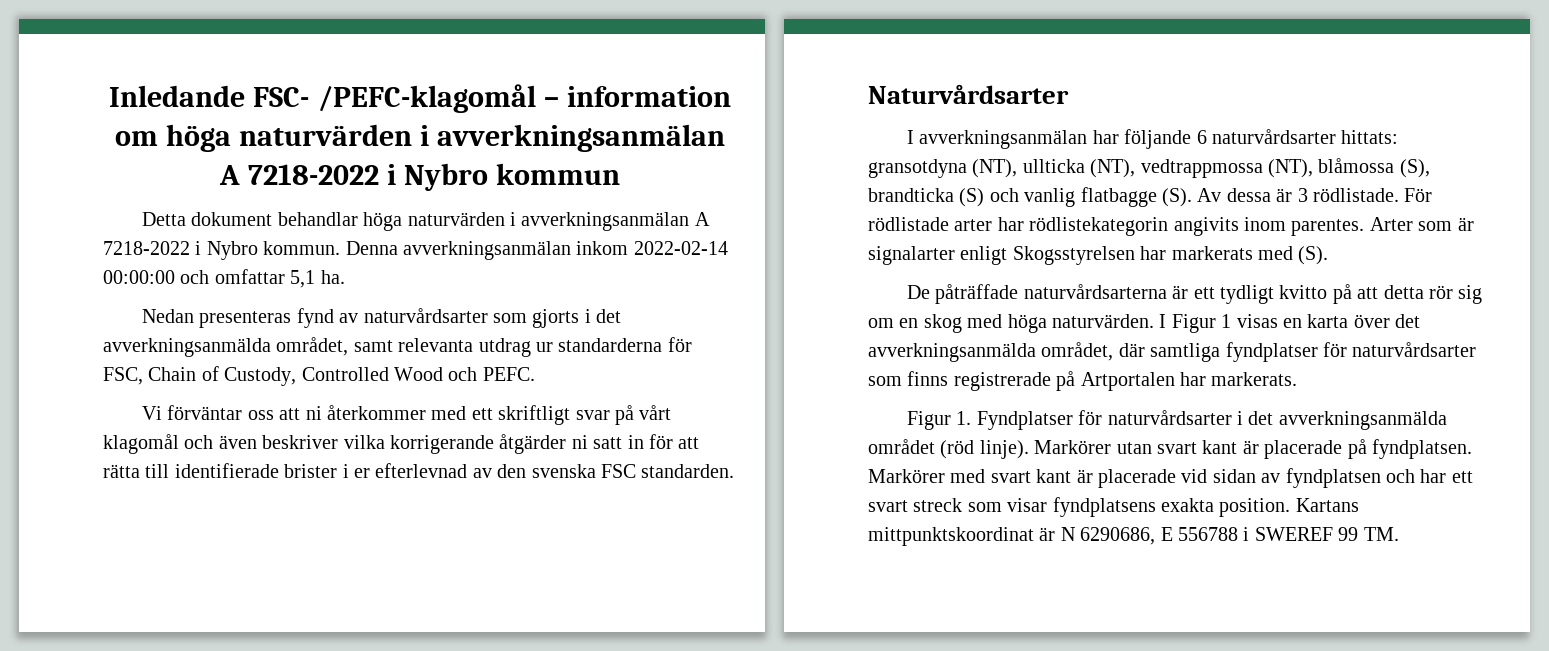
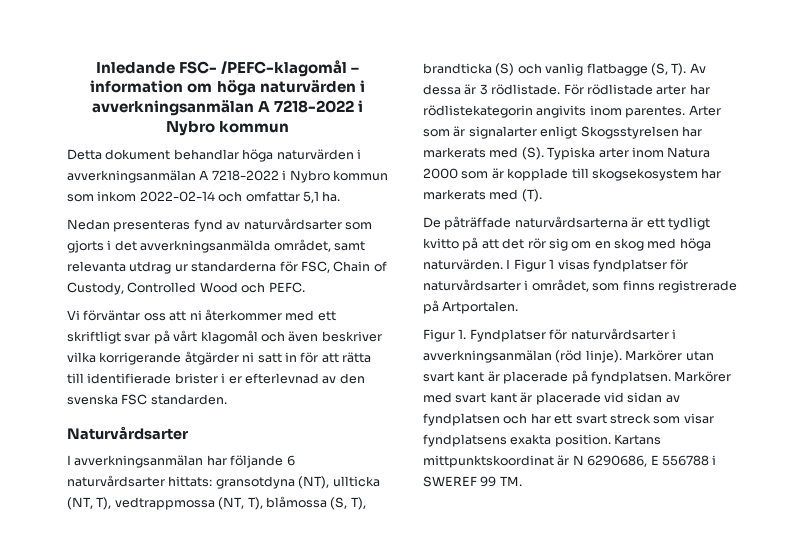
[263,241,571,260] kommun. Denna avverkningsanmälan -> [332,170,388,181] [67,194,94,202] kommun som
[103,270,175,284] 00:00:00 -> (215, 196) none
[1090,158,1430,178] (NT), vedtrappmossa (NT), blåmossa (S), -> [67,496,366,510] (NT, T), vedtrappmossa (NT, T), blåmossa (S, T),
[1162,188,1192,207] (S). -> [650,63,687,76] (S, T).
(1329, 255) none -> [547,147,711,160] [423,168,722,181] [423,189,542,202] Typiska arter inom Natura 2000 som är kopplade till skogsekosystem har markerats med (T).
[1383,285,1424,299] detta -> [502,238,525,249] det
[1283,314,1421,328] [868,342,1221,362] en karta över det avverkningsanmälda området, där samtliga -> (590, 264) none
(1477, 349) none -> [524,279,589,292] i området,
[1080,372,1298,391] Artportalen har markerats. -> [442,301,519,314] Artportalen.
[1248,411,1447,430] [868,439,935,454] det avverkningsanmälda området -> [423,350,552,363] avverkningsanmälan

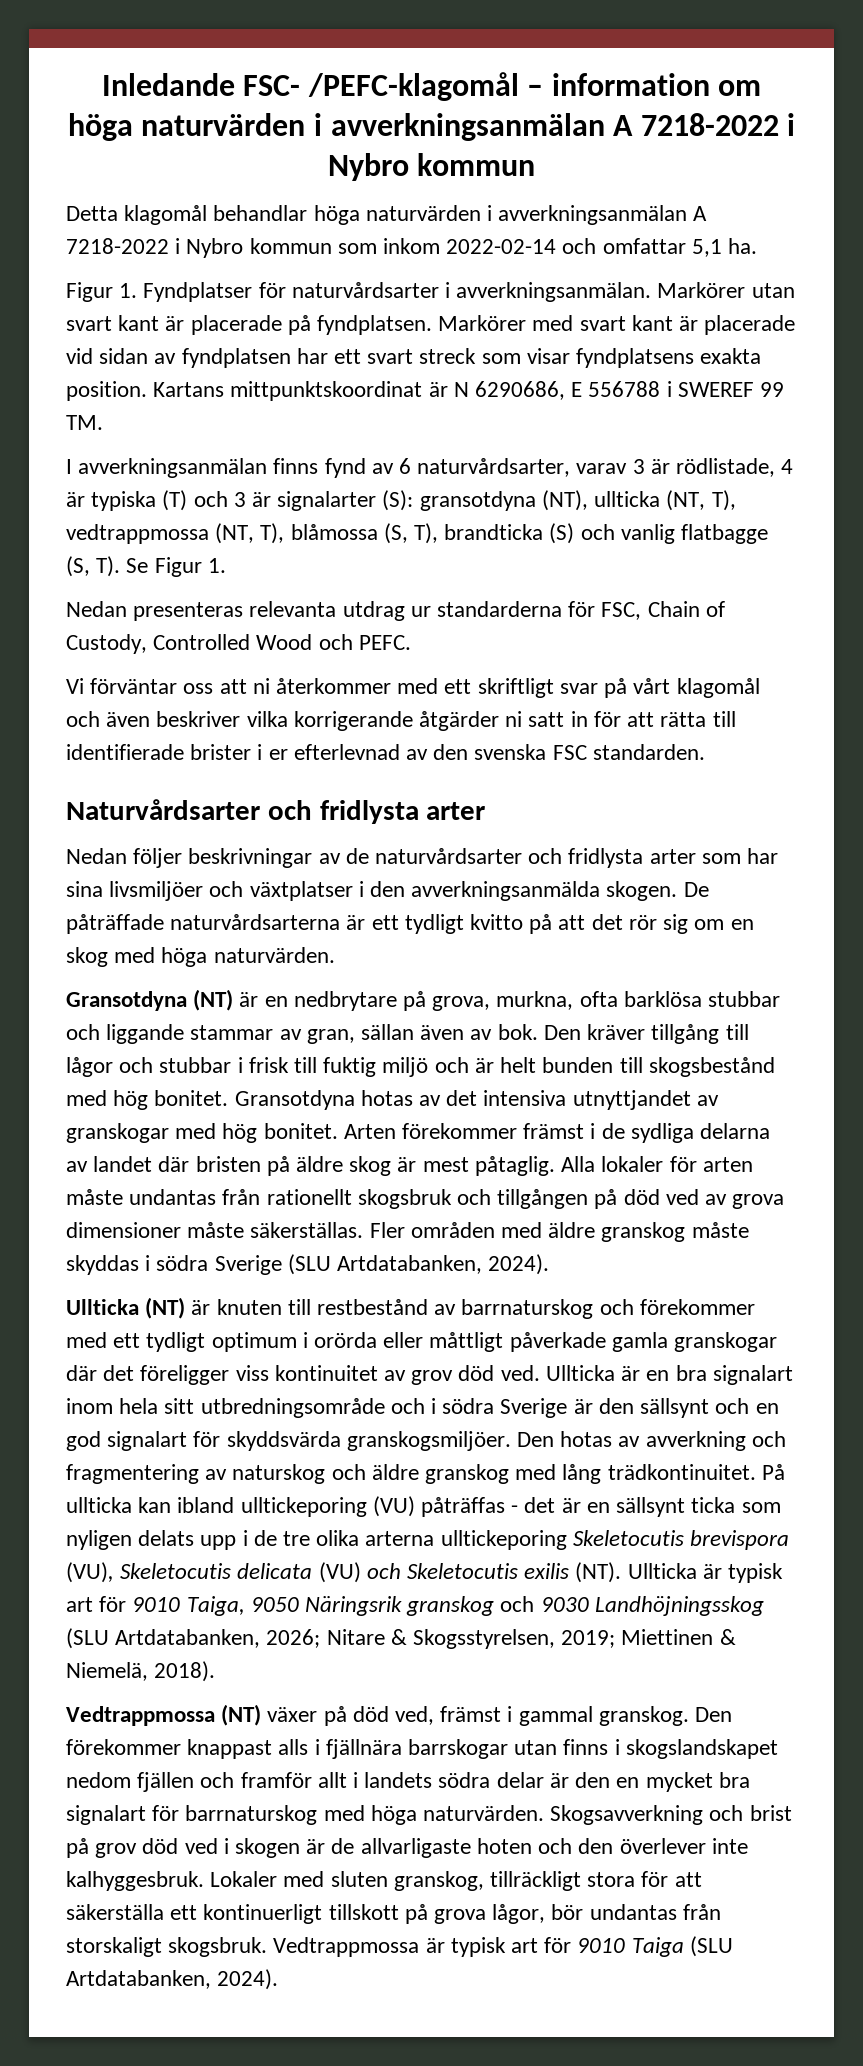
[105,149,171,160] dokument -> [124,205,208,225] klagomål
[67,218,372,232] [67,239,365,253] Nedan presenteras fynd av naturvårdsarter som gjorts i det avverkningsanmälda området, samt -> [66,282,795,302] [66,315,796,335] [66,348,762,368] [66,381,785,401] [66,415,103,430] [66,458,794,478] [66,490,736,511] [66,523,769,544] [66,556,226,577] [66,601,244,621] Figur 1. Fyndplatser för naturvårdsarter i avverkningsanmälan. Markörer utan svart kant är placerade på fyndplatsen. Markörer med svart kant är placerade vid sidan av fyndplatsen har ett svart streck som visar fyndplatsens exakta position. Kartans mittpunktskoordinat är N 6290686, E 556788 i SWEREF 99 TM. // I avverkningsanmälan finns fynd av 6 naturvårdsarter, varav 3 är rödlistade, 4 är typiska (T) och 3 är signalarter (S): gransotdyna (NT), ullticka (NT, T), vedtrappmossa (NT, T), blåmossa (S, T), brandticka (S) och vanlig flatbagge (S, T). Se Figur 1. // Nedan presenteras
[67,455,295,468] [67,475,380,489] [67,496,366,510] [423,63,706,76] [423,84,710,95] [423,105,721,118] [423,126,702,139] [423,147,711,160] [423,168,722,181] [423,189,542,202] // I avverkningsanmälan har följande 6 naturvårdsarter hittats: gransotdyna (NT), ullticka (NT, T), vedtrappmossa (NT, T), blåmossa (S, T), brandticka (S) och vanlig flatbagge (S, T). Av dessa är 3 rödlistade. För rödlistade arter har rödlistekategorin angivits inom parentes. Arter som är signalarter enligt Skogsstyrelsen har markerats med (S). Typiska arter inom Natura 2000 som är kopplade till skogsekosystem har markerats med (T). // -> [267,800,486,824] [66,848,779,868] [66,881,678,901] och fridlysta arter // Nedan följer beskrivningar av de naturvårdsarter och fridlysta arter som har sina livsmiljöer och växtplatser i den avverkningsanmälda skogen.
[506,259,689,272] [423,279,737,293] [423,300,519,314] [423,328,676,342] [423,350,714,363] [423,370,732,384] [423,392,680,405] [423,413,714,426] [423,434,662,447] [423,455,717,468] [423,476,522,487] I Figur 1 visas fyndplatser för naturvårdsarter i området, som finns registrerade på Artportalen. // Figur 1. Fyndplatser för naturvårdsarter i avverkningsanmälan (röd linje). Markörer utan svart kant är placerade på fyndplatsen. Markörer med svart kant är placerade vid sidan av fyndplatsen och har ett svart streck som visar fyndplatsens exakta position. Kartans mittpunktskoordinat är N 6290686, E 556788 i SWEREF 99 TM. -> [66,989,781,1011] [66,1024,749,1044] [66,1057,775,1077] [66,1090,719,1110] [66,1123,771,1143] [66,1156,753,1176] [66,1189,785,1209] [66,1222,749,1242] [66,1254,550,1275] [66,1297,755,1319] [66,1332,778,1352] [66,1365,793,1385] [66,1398,779,1418] [66,1431,786,1451] [66,1464,785,1484] [66,1496,781,1517] [66,1530,790,1550] [66,1562,784,1583] [66,1596,764,1616] [66,1628,736,1649] [66,1661,216,1682] [66,1704,733,1726] [66,1739,778,1759] [66,1772,750,1792] [66,1805,792,1825] [66,1838,748,1858] [66,1871,702,1891] [66,1904,721,1924] [66,1936,733,1957] [66,1969,279,1990] // Gransotdyna (NT) är en nedbrytare på grova, murkna, ofta barklösa stubbar och liggande stammar av gran, sällan även av bok. Den kräver tillgång till lågor och stubbar i frisk till fuktig miljö och är helt bunden till skogsbestånd med hög bonitet. Gransotdyna hotas av det intensiva utnyttjandet av granskogar med hög bonitet. Arten förekommer främst i de sydliga delarna av landet där bristen på äldre skog är mest påtaglig. Alla lokaler för arten måste undantas från rationellt skogsbruk och tillgången på död ved av grova dimensioner måste säkerställas. Fler områden med äldre granskog måste skyddas i södra Sverige (SLU Artdatabanken, 2024). // Ullticka (NT) är knuten till restbestånd av barrnaturskog och förekommer med ett tydligt optimum i orörda eller måttligt påverkade gamla granskogar där det föreligger viss kontinuitet av grov död ved. Ullticka är en bra signalart inom hela sitt utbredningsområde och i södra Sverige är den sällsynt och en god signalart för skyddsvärda granskogsmiljöer. Den hotas av avverkning och fragmentering av naturskog och äldre granskog med lång trädkontinuitet. På ullticka kan ibland ulltickeporing (VU) påträffas - det är en sällsynt ticka som nyligen delats upp i de tre olika arterna ulltickeporing Skeletocutis brevispora (VU), Skeletocutis delicata (VU) och Skeletocutis exilis (NT). Ullticka är typisk art för 9010 Taiga, 9050 Näringsrik granskog och 9030 Landhöjningsskog (SLU Artdatabanken, 2026; Nitare & Skogsstyrelsen, 2019; Miettinen & Niemelä, 2018). // Vedtrappmossa (NT) växer på död ved, främst i gammal granskog. Den förekommer knappast alls i fjällnära barrskogar utan finns i skogslandskapet nedom fjällen och framför allt i landets södra delar är den en mycket bra signalart för barrnaturskog med höga naturvärden. Skogsavverkning och brist på grov död ved i skogen är de allvarligaste hoten och den överlever inte kalhyggesbruk. Lokaler med sluten granskog, tillräckligt stora för att säkerställa ett kontinuerligt tillskott på grova lågor, bör undantas från storskaligt skogsbruk. Vedtrappmossa är typisk art för 9010 Taiga (SLU Artdatabanken, 2024).

